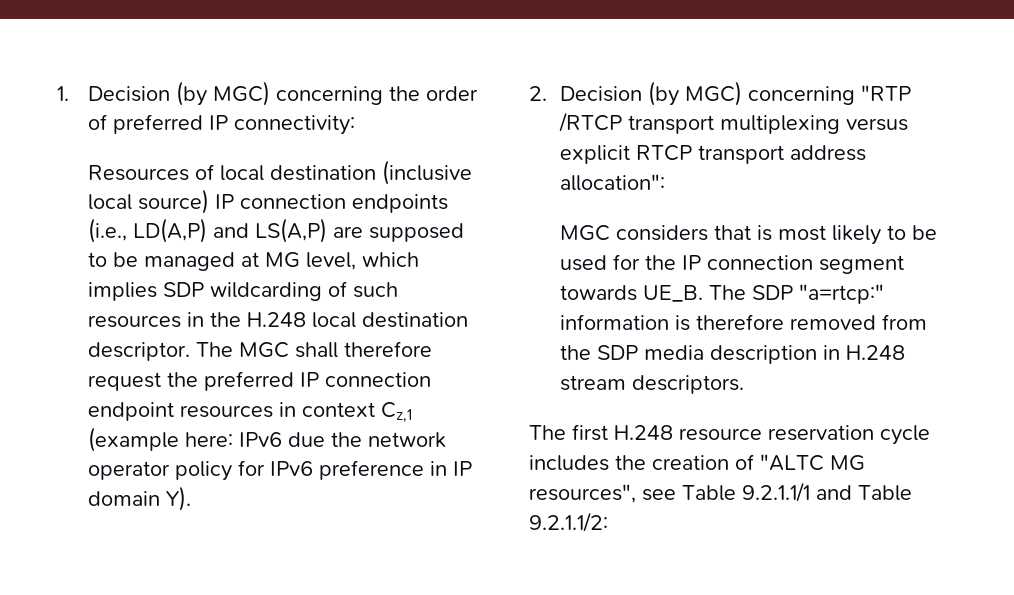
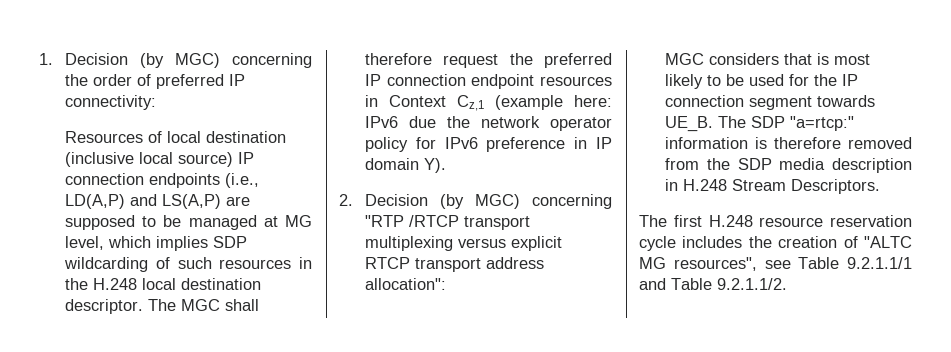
[301,402,375,417] context -> [389,95,447,107] Context
[559,375,744,394] stream descriptors. -> [732,179,881,194] Stream Descriptors.
[529,512,608,532] 9.2.1.1/2: -> [717,278,787,290] 9.2.1.1/2.

